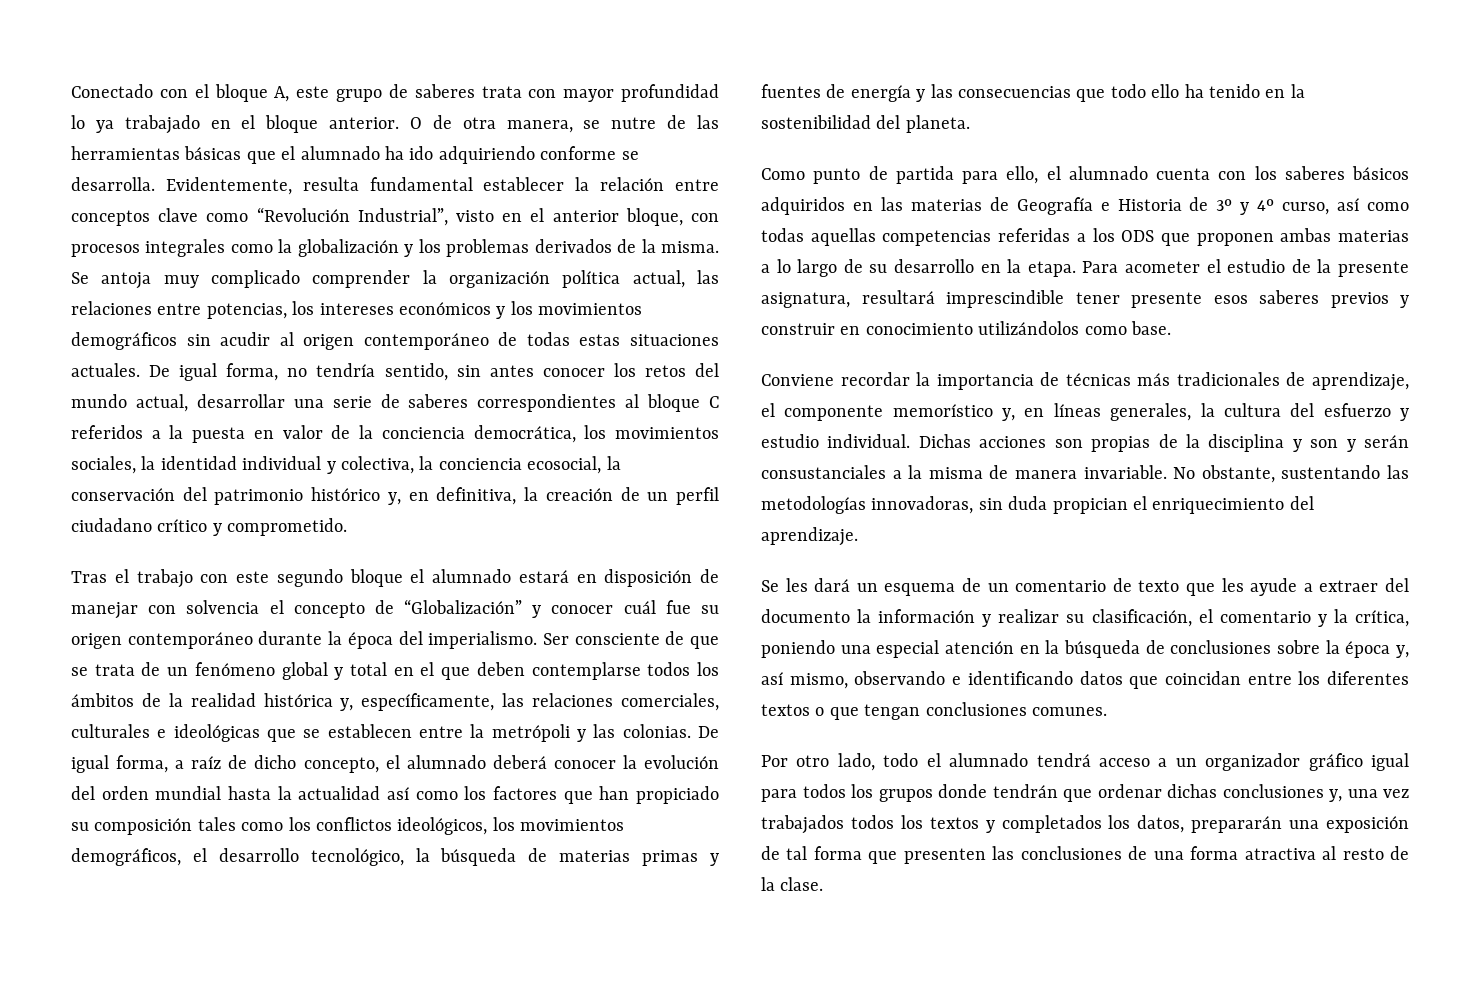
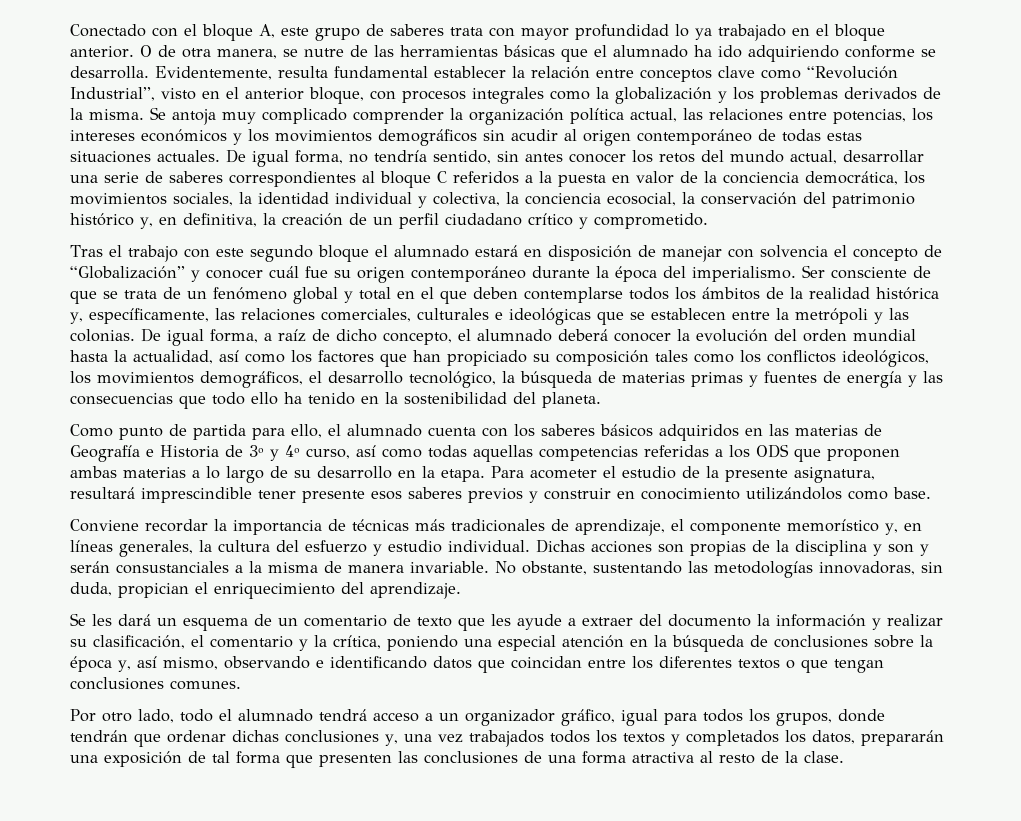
[298,786,381,800] actualidad -> [133,350,213,364] actualidad,
[1008,496,1048,510] duda -> [70,582,112,596] duda,
[1308,753,1363,771] gráfico -> [561,709,615,726] gráfico,
[878,789,933,802] grupos -> [776,713,832,726] grupos,

